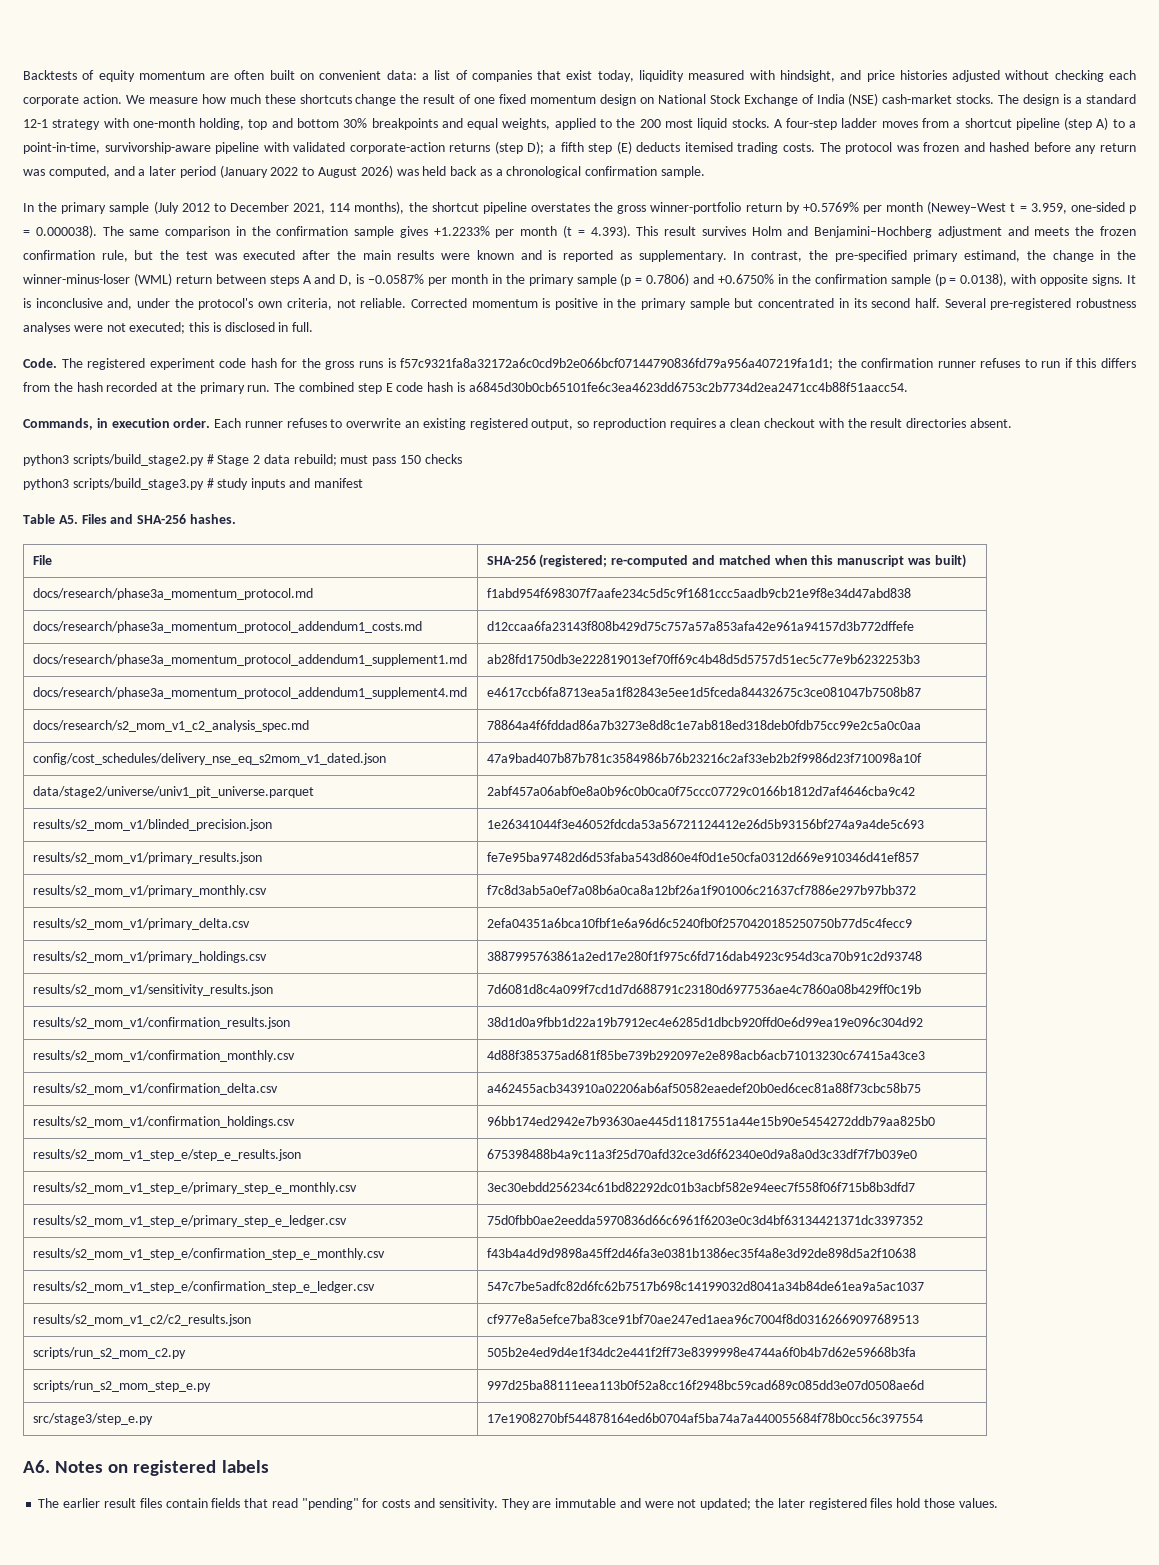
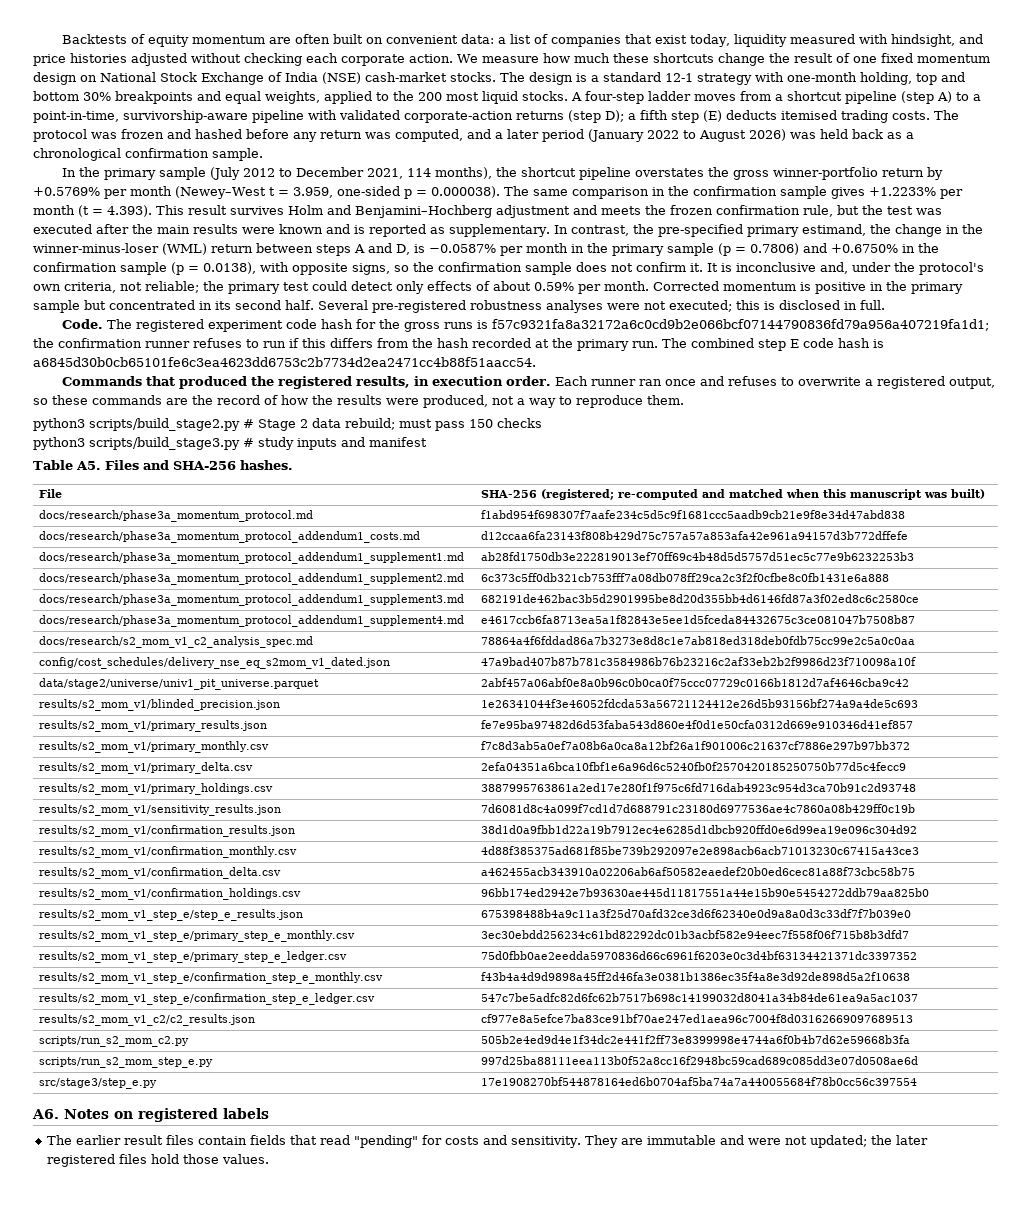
[1092,274,1124,286] signs. -> [352,262,703,275] signs, so the confirmation sample does not confirm it.
[360,298,407,308] reliable. -> [145,281,649,294] reliable; the primary test could detect only effects of about 0.59% per month.
[23,418,93,430] Commands, -> [62,376,411,389] Commands that produced the registered results,
(283, 424) none -> [639,376,725,386] ran once and
[405,418,466,430] an existing -> [865,379,874,386] a
[592,418,1012,430] reproduction requires a clean checkout with the result directories absent. -> [52,395,684,408] these commands are the record of how the results were produced, not a way to reproduce them.
(920, 659) none -> [39,573,465,585] [481,573,890,582] [39,594,465,606] [481,594,920,603] // docs/research/phase3a_momentum_protocol_addendum1_supplement2.md | 6c373c5ff0db321cb753fff7a08db078ff29ca2c3f2f0cfbe8c0fb1431e6a888 // docs/research/phase3a_momentum_protocol_addendum1_supplement3.md | 682191de462bac3b5d2901995be8d20d355bb4d6146fd87a3f02ed8c6c2580ce

